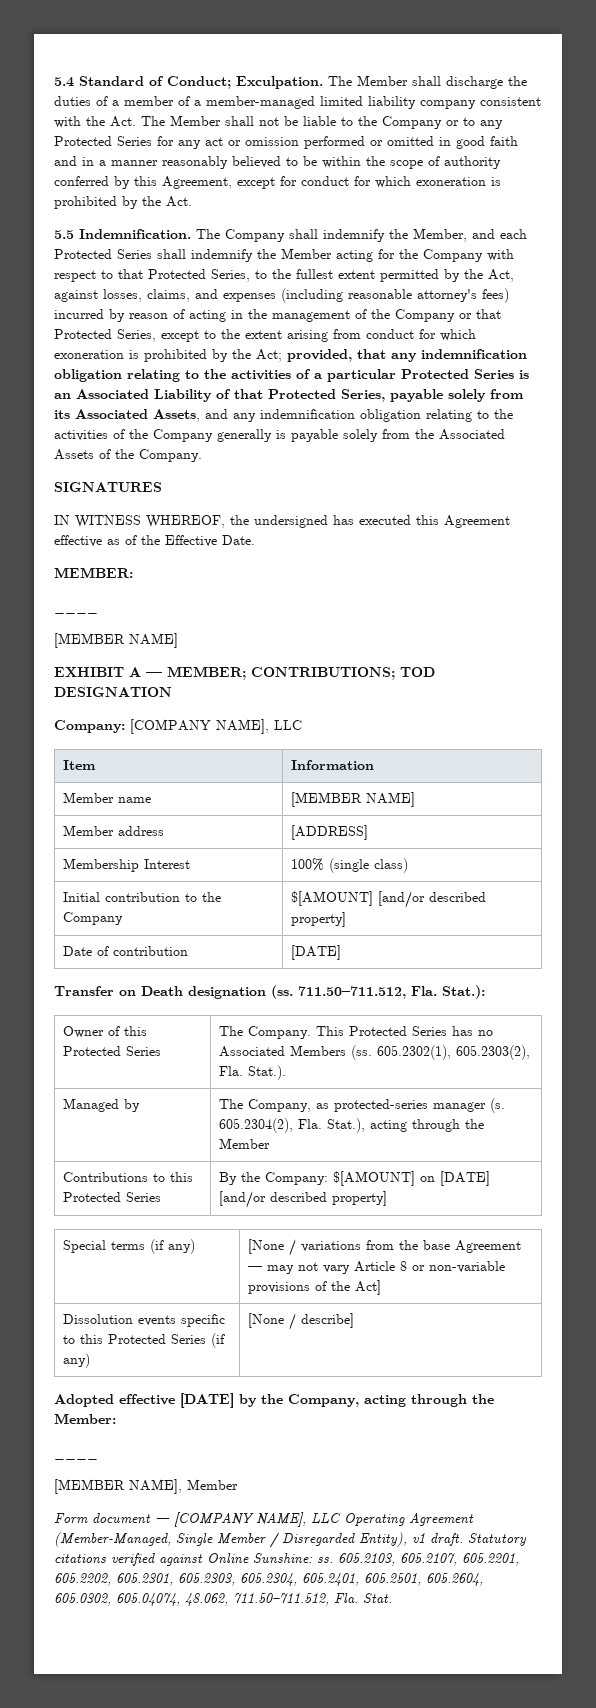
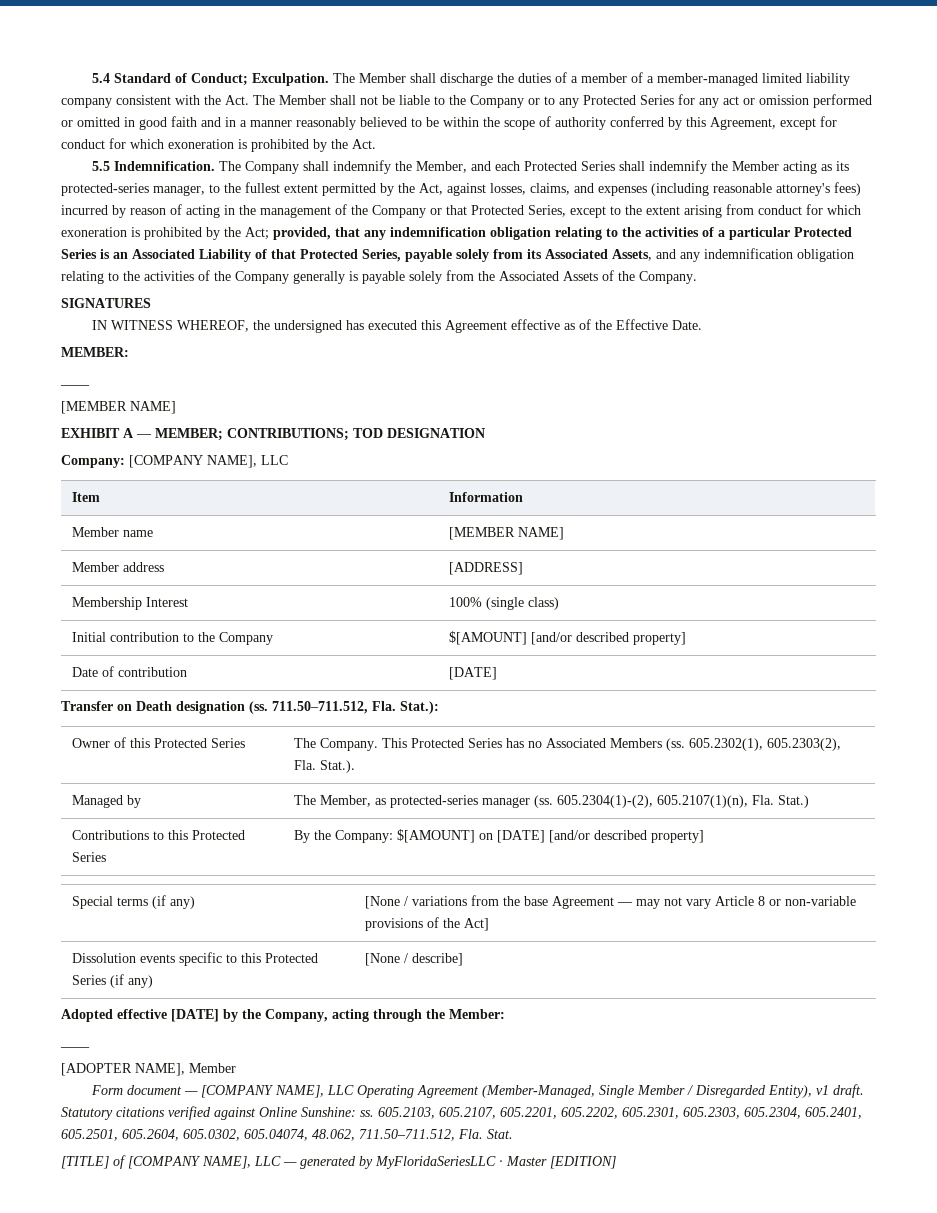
[378,249,514,262] [54,269,250,282] for the Company with respect to that Protected Series, -> [820,161,849,171] [61,183,205,196] as its protected-series manager,
[247,1099,311,1112] Company, -> [320,795,372,807] Member,
[489,1098,505,1113] [218,1118,484,1133] [218,1138,270,1149] (s. 605.2304(2), Fla. Stat.), acting through the Member -> [534,795,810,808] (ss. 605.2304(1)-(2), 605.2107(1)(n), Fla. Stat.)
[54,1479,125,1494] [MEMBER -> [61,1063,132,1076] [ADOPTER
(392, 1598) none -> [61,1155,616,1169] // [TITLE] of [COMPANY NAME], LLC — generated by MyFloridaSeriesLLC · Master [EDITION]

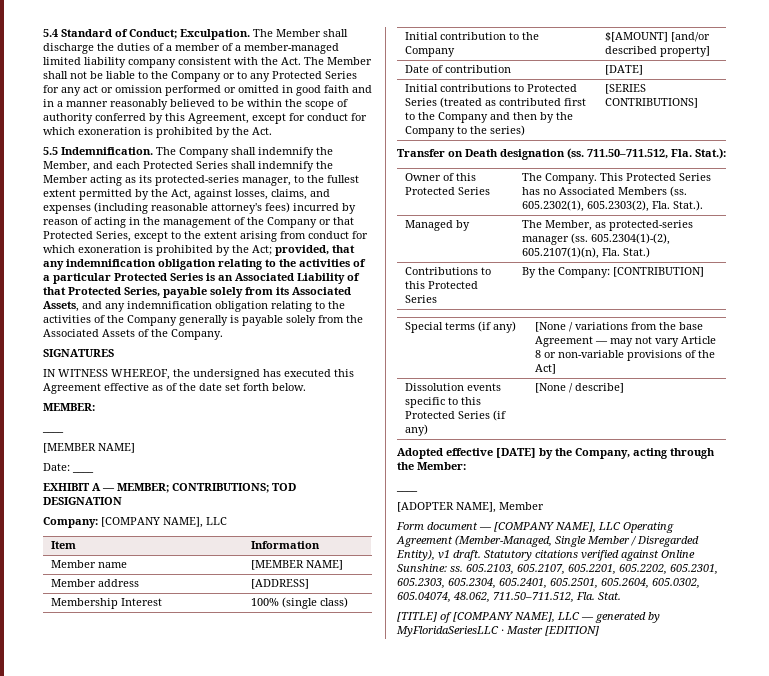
[615,319,702,330] Effective Date. -> [199,383,306,391] date set forth below.
(176, 407) none -> [43,463,70,471] [72,471,94,473] // Date: ____
(498, 673) none -> [405,84,578,92] [405,97,587,108] [405,112,574,123] [405,125,526,137] [605,84,647,94] [605,98,699,108] // Initial contributions to Protected Series (treated as contributed first to the Company and then by the Company to the series) | [SERIES CONTRIBUTIONS]
[397,829,705,843] $[AMOUNT] on [DATE] [and/or described property] -> [613,267,705,277] [CONTRIBUTION]

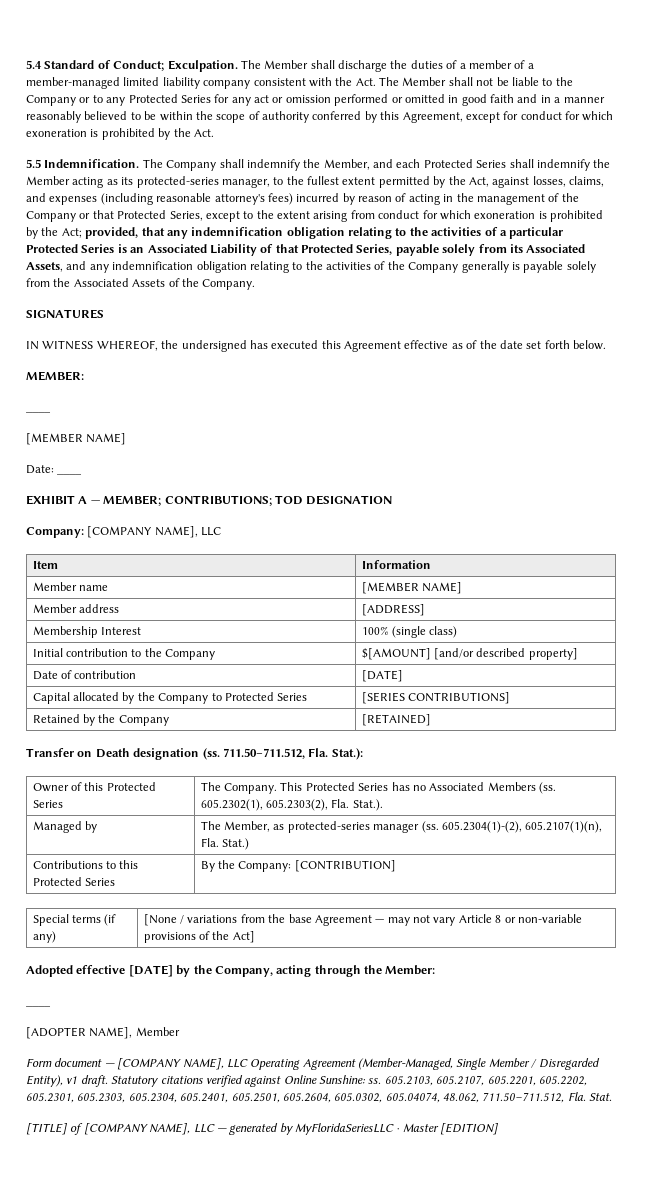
[405,84,578,92] [405,97,587,108] [405,112,538,123] Initial contributions to Protected Series (treated as contributed first to the Company and then -> [32,692,120,704] Capital allocated
[470,125,526,136] the series) -> [224,692,308,701] Protected Series
(699, 103) none -> [32,714,169,726] [361,714,431,726] // Retained by the Company | [RETAINED]
[405,383,502,391] [405,397,482,408] [405,410,507,421] [405,424,429,436] [535,383,625,393] // Dissolution events specific to this Protected Series (if any) | [None / describe] -> (255, 937) none

